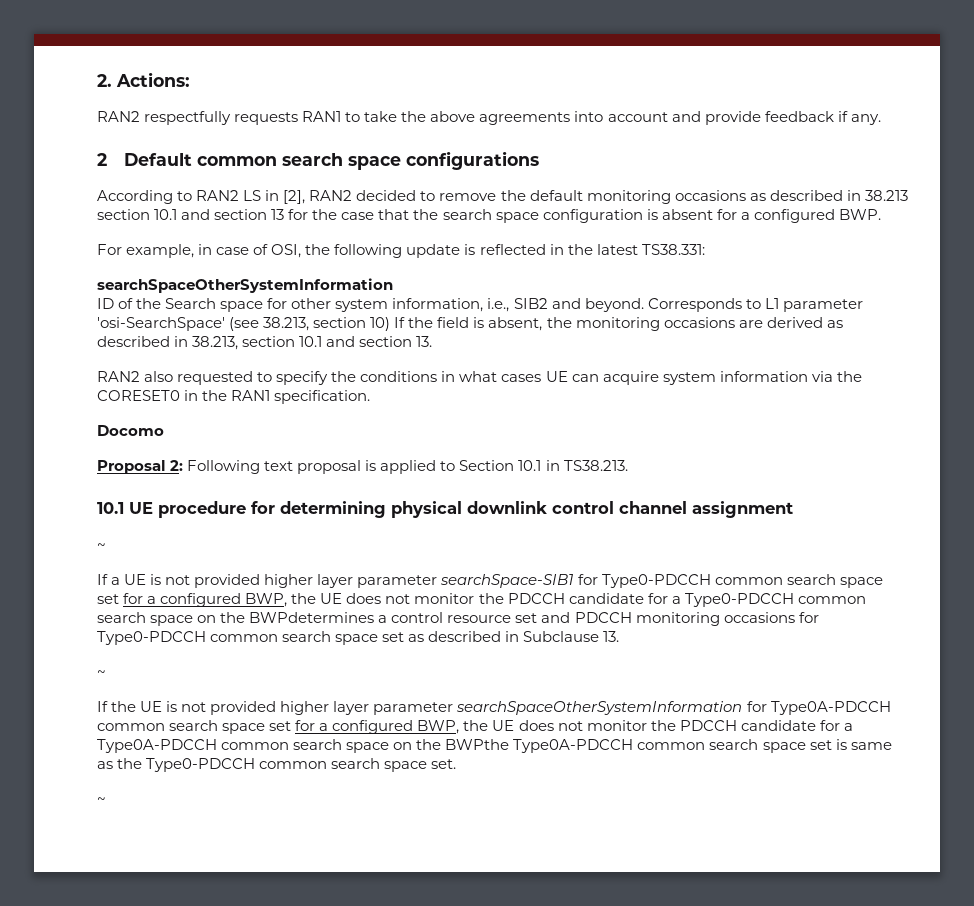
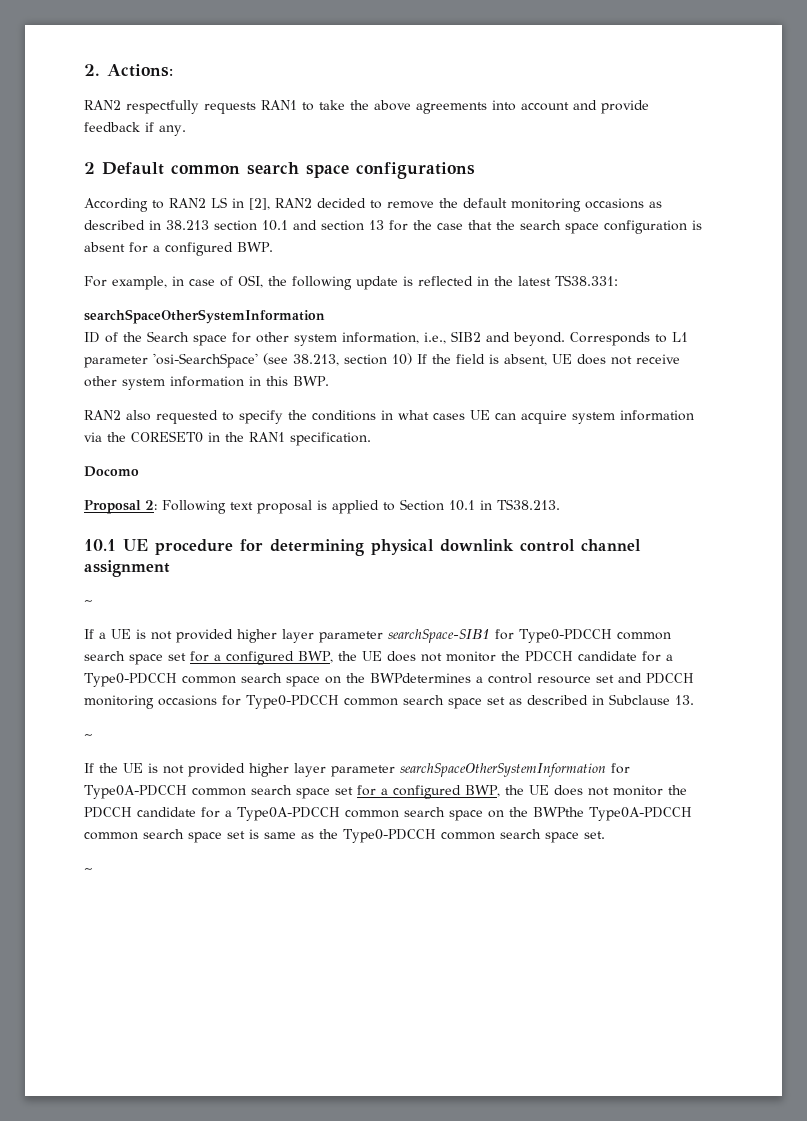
[546,317,843,331] [97,336,433,350] the monitoring occasions are derived as described in 38.213, section 10.1 and section 13. -> [552,354,680,365] [84,376,329,390] UE does not receive other system information in this BWP.

